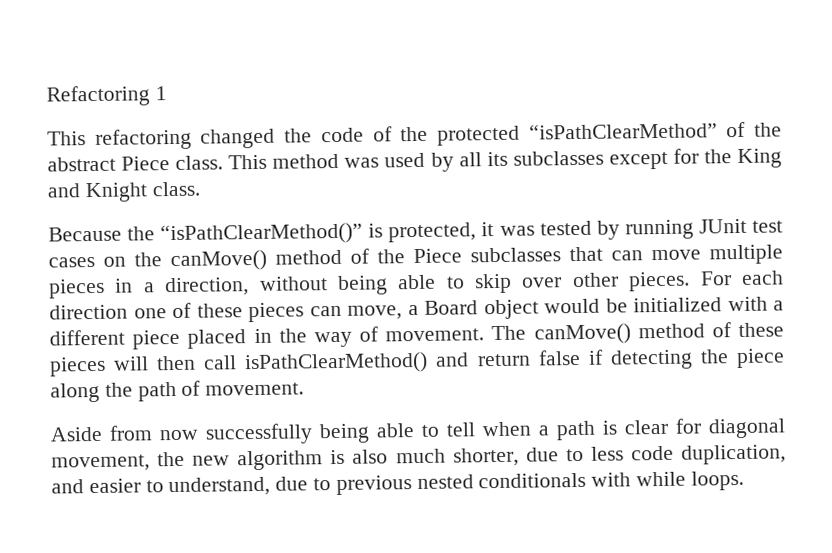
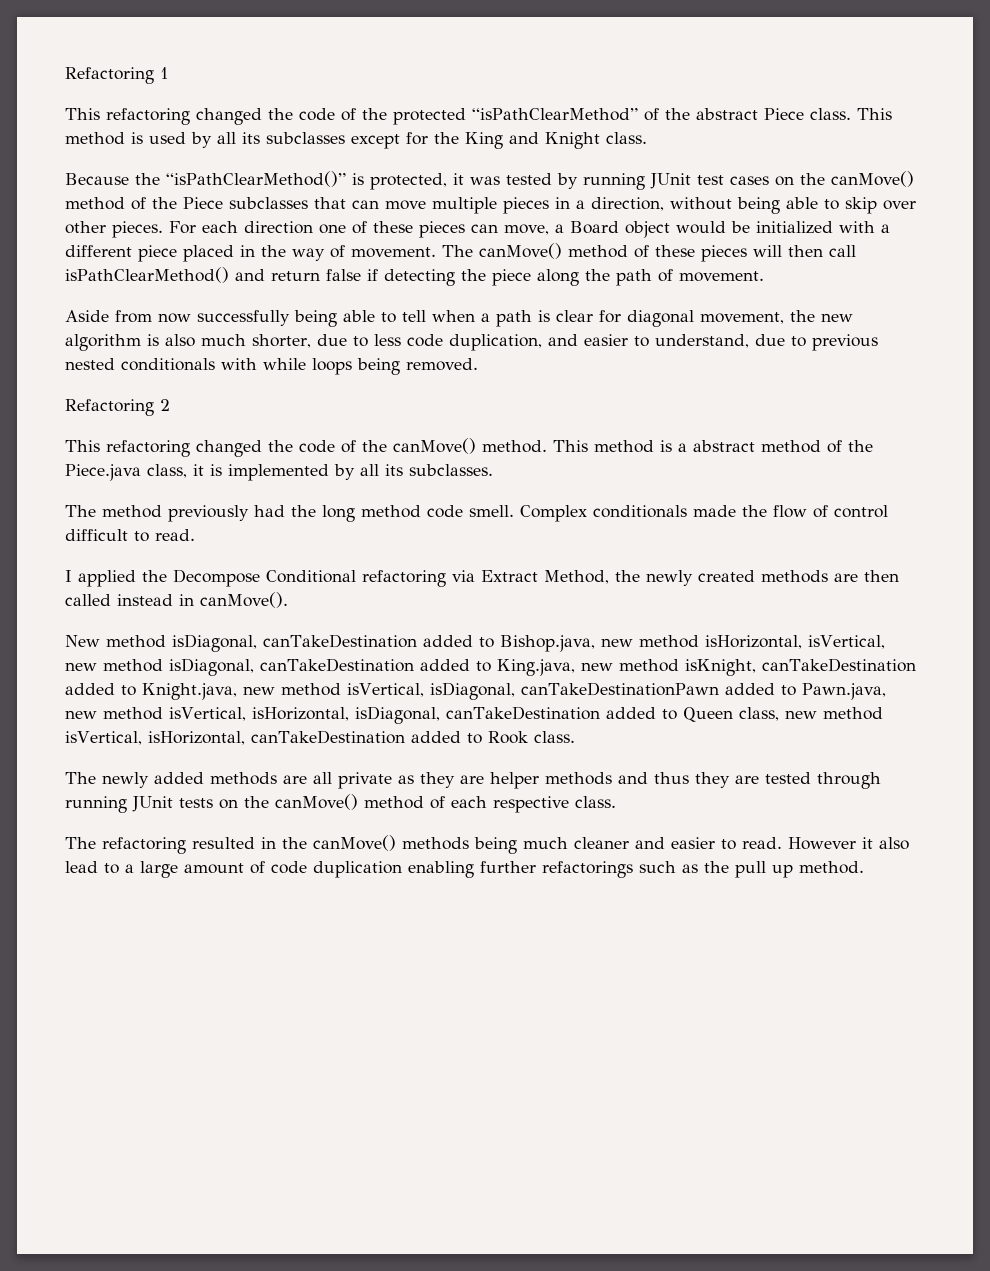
[344,157,380,168] was -> [131,132,143,144] is
[690,470,744,491] loops. -> [312,358,478,375] [65,399,170,416] [65,438,873,457] [65,464,493,481] [65,505,888,522] [65,529,195,542] [65,569,899,587] [65,592,288,608] [65,634,885,652] [65,658,916,676] [65,682,886,700] [65,706,883,724] [65,730,575,745] [65,772,881,789] [65,794,616,813] [65,835,909,854] [65,861,864,878] loops being removed. // Refactoring 2 // This refactoring changed the code of the canMove() method. This method is a abstract method of the Piece.java class, it is implemented by all its subclasses. // The method previously had the long method code smell. Complex conditionals made the flow of control difficult to read. // I applied the Decompose Conditional refactoring via Extract Method, the newly created methods are then called instead in canMove(). // New method isDiagonal, canTakeDestination added to Bishop.java, new method isHorizontal, isVertical, new method isDiagonal, canTakeDestination added to King.java, new method isKnight, canTakeDestination added to Knight.java, new method isVertical, isDiagonal, canTakeDestinationPawn added to Pawn.java, new method isVertical, isHorizontal, isDiagonal, canTakeDestination added to Queen class, new method isVertical, isHorizontal, canTakeDestination added to Rook class. // The newly added methods are all private as they are helper methods and thus they are tested through running JUnit tests on the canMove() method of each respective class. // The refactoring resulted in the canMove() methods being much cleaner and easier to read. However it also lead to a large amount of code duplication enabling further refactorings such as the pull up method.

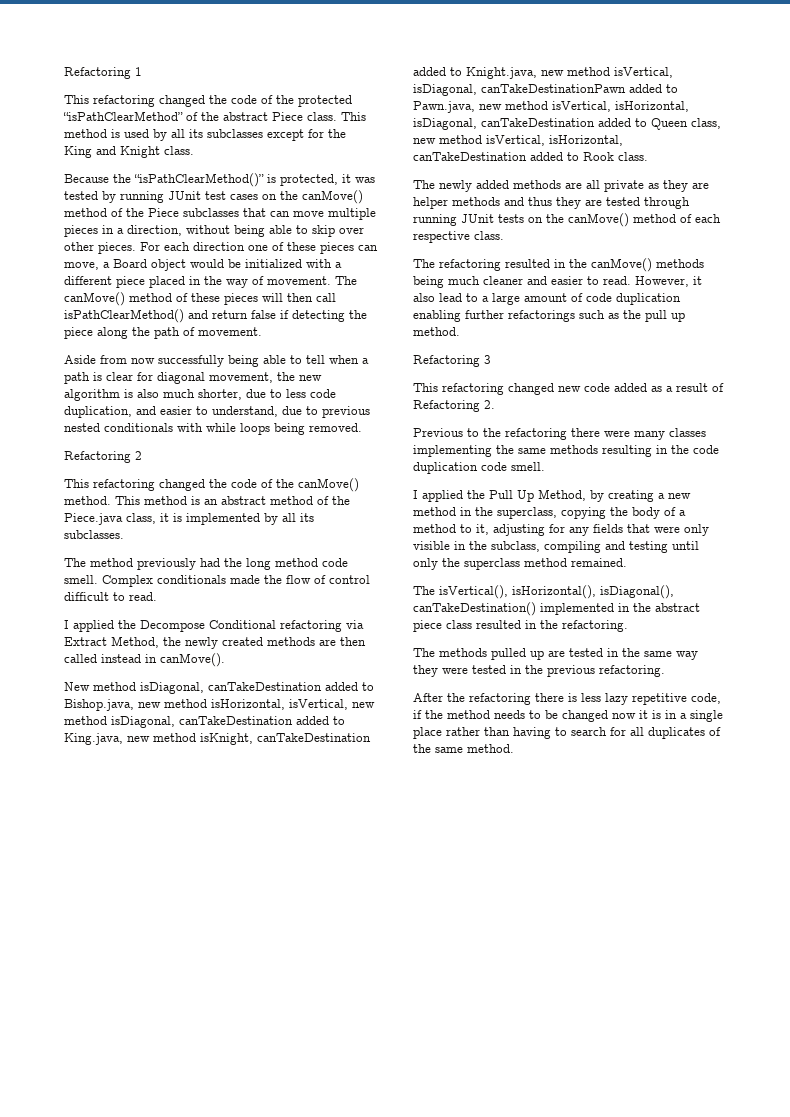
[678,443,687,452] a -> [204,499,218,505] an
[788,837,856,850] However -> [635,276,689,287] However,
(864, 867) none -> [413,355,491,367] [413,383,724,395] [413,400,495,412] [413,428,706,440] [413,445,719,457] [413,462,545,474] [413,489,691,502] [413,507,686,519] [413,524,709,536] [413,541,699,553] [413,558,627,570] [413,585,674,599] [413,602,700,616] [413,620,628,632] [413,648,698,660] [413,665,665,677] [413,693,721,705] [413,710,723,722] [413,727,721,739] [413,744,514,753] // Refactoring 3 // This refactoring changed new code added as a result of Refactoring 2. // Previous to the refactoring there were many classes implementing the same methods resulting in the code duplication code smell. // I applied the Pull Up Method, by creating a new method in the superclass, copying the body of a method to it, adjusting for any fields that were only visible in the subclass, compiling and testing until only the superclass method remained. // The isVertical(), isHorizontal(), isDiagonal(), canTakeDestination() implemented in the abstract piece class resulted in the refactoring. // The methods pulled up are tested in the same way they were tested in the previous refactoring. // After the refactoring there is less lazy repetitive code, if the method needs to be changed now it is in a single place rather than having to search for all duplicates of the same method.

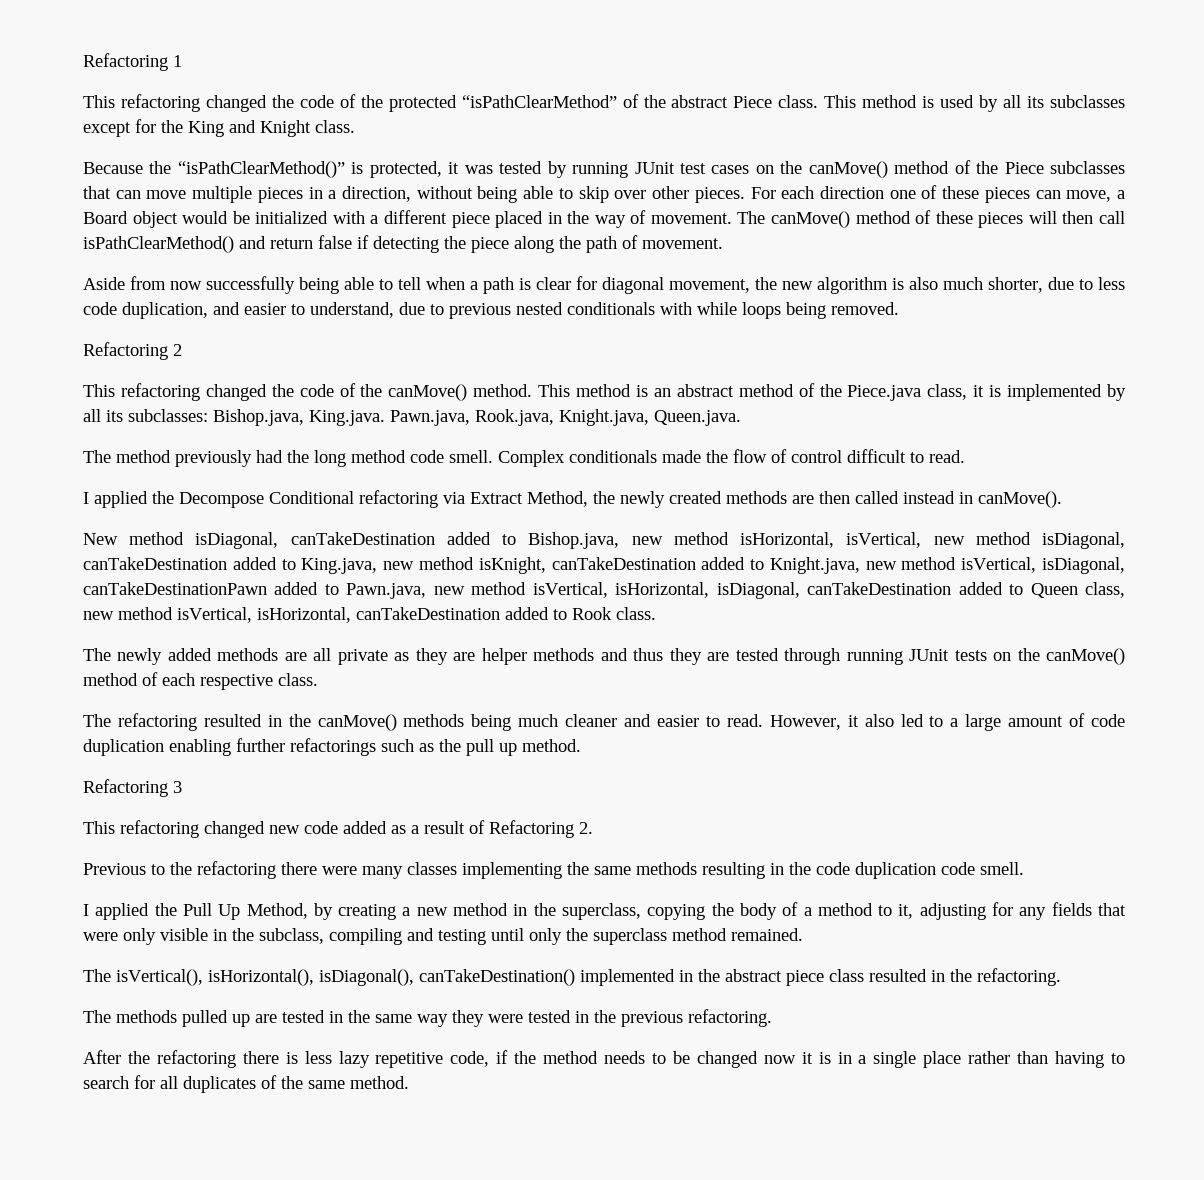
[64,530,124,539] subclasses. -> [128,409,741,426] subclasses: Bishop.java, King.java. Pawn.java, Rook.java, Knight.java, Queen.java.
[439,293,462,302] lead -> [900,714,924,727] led

